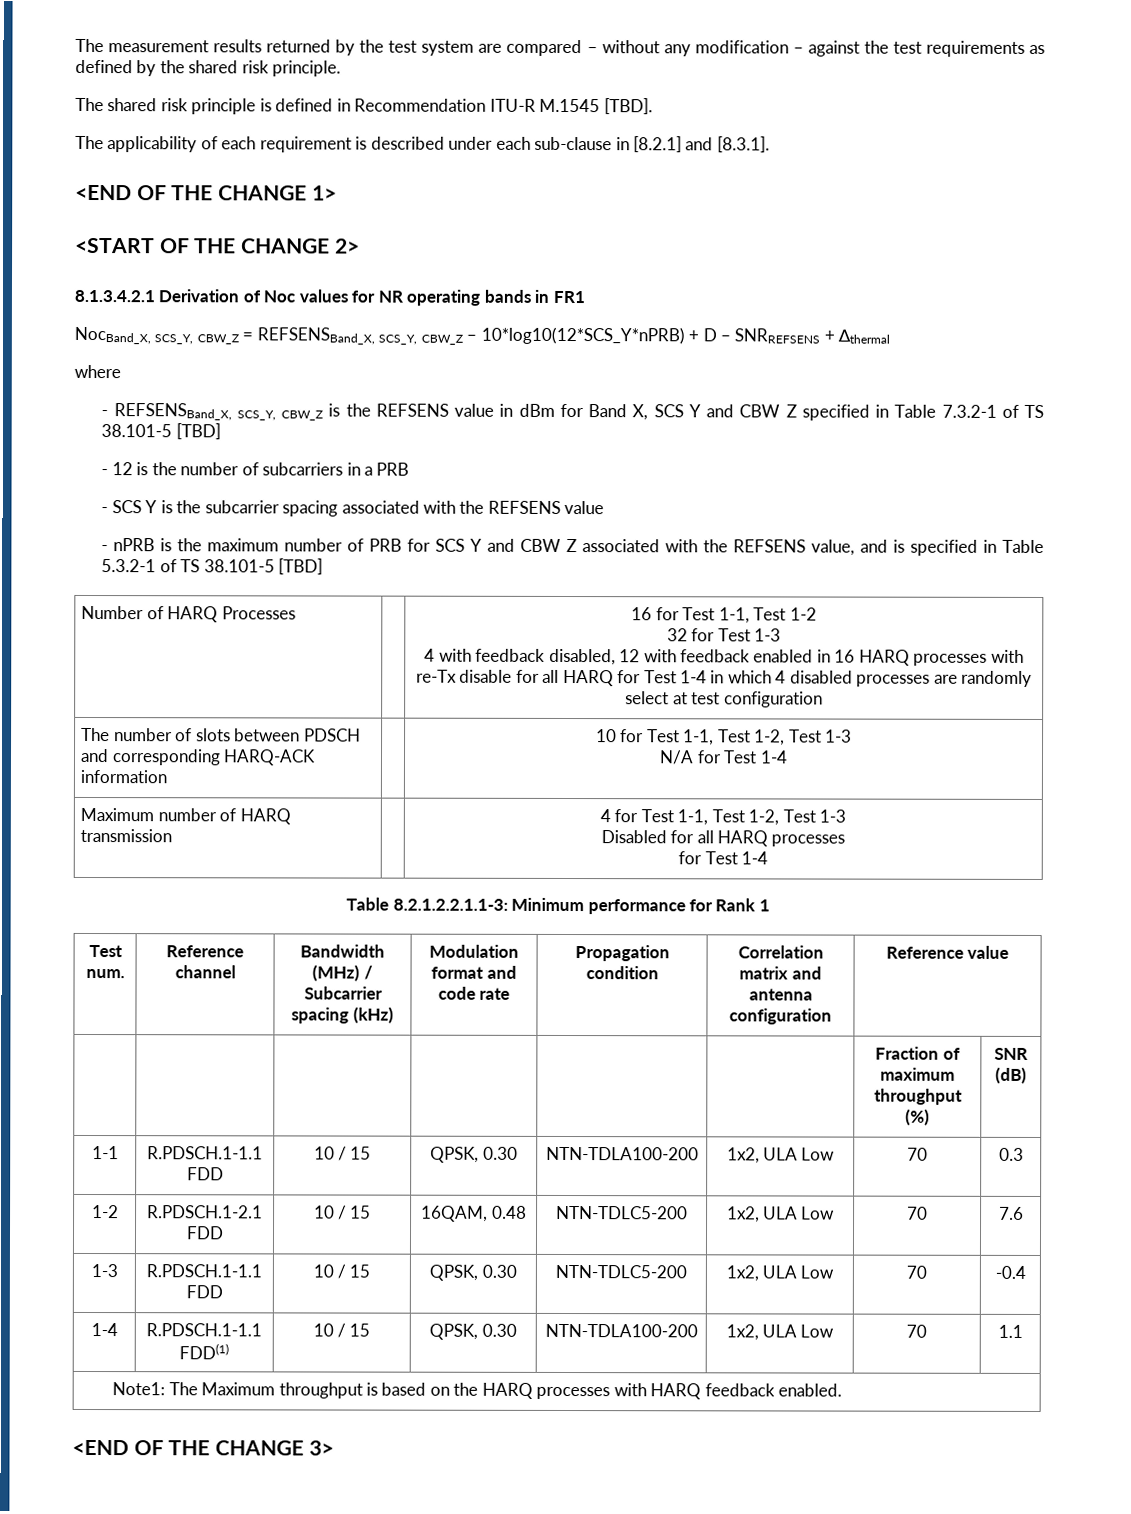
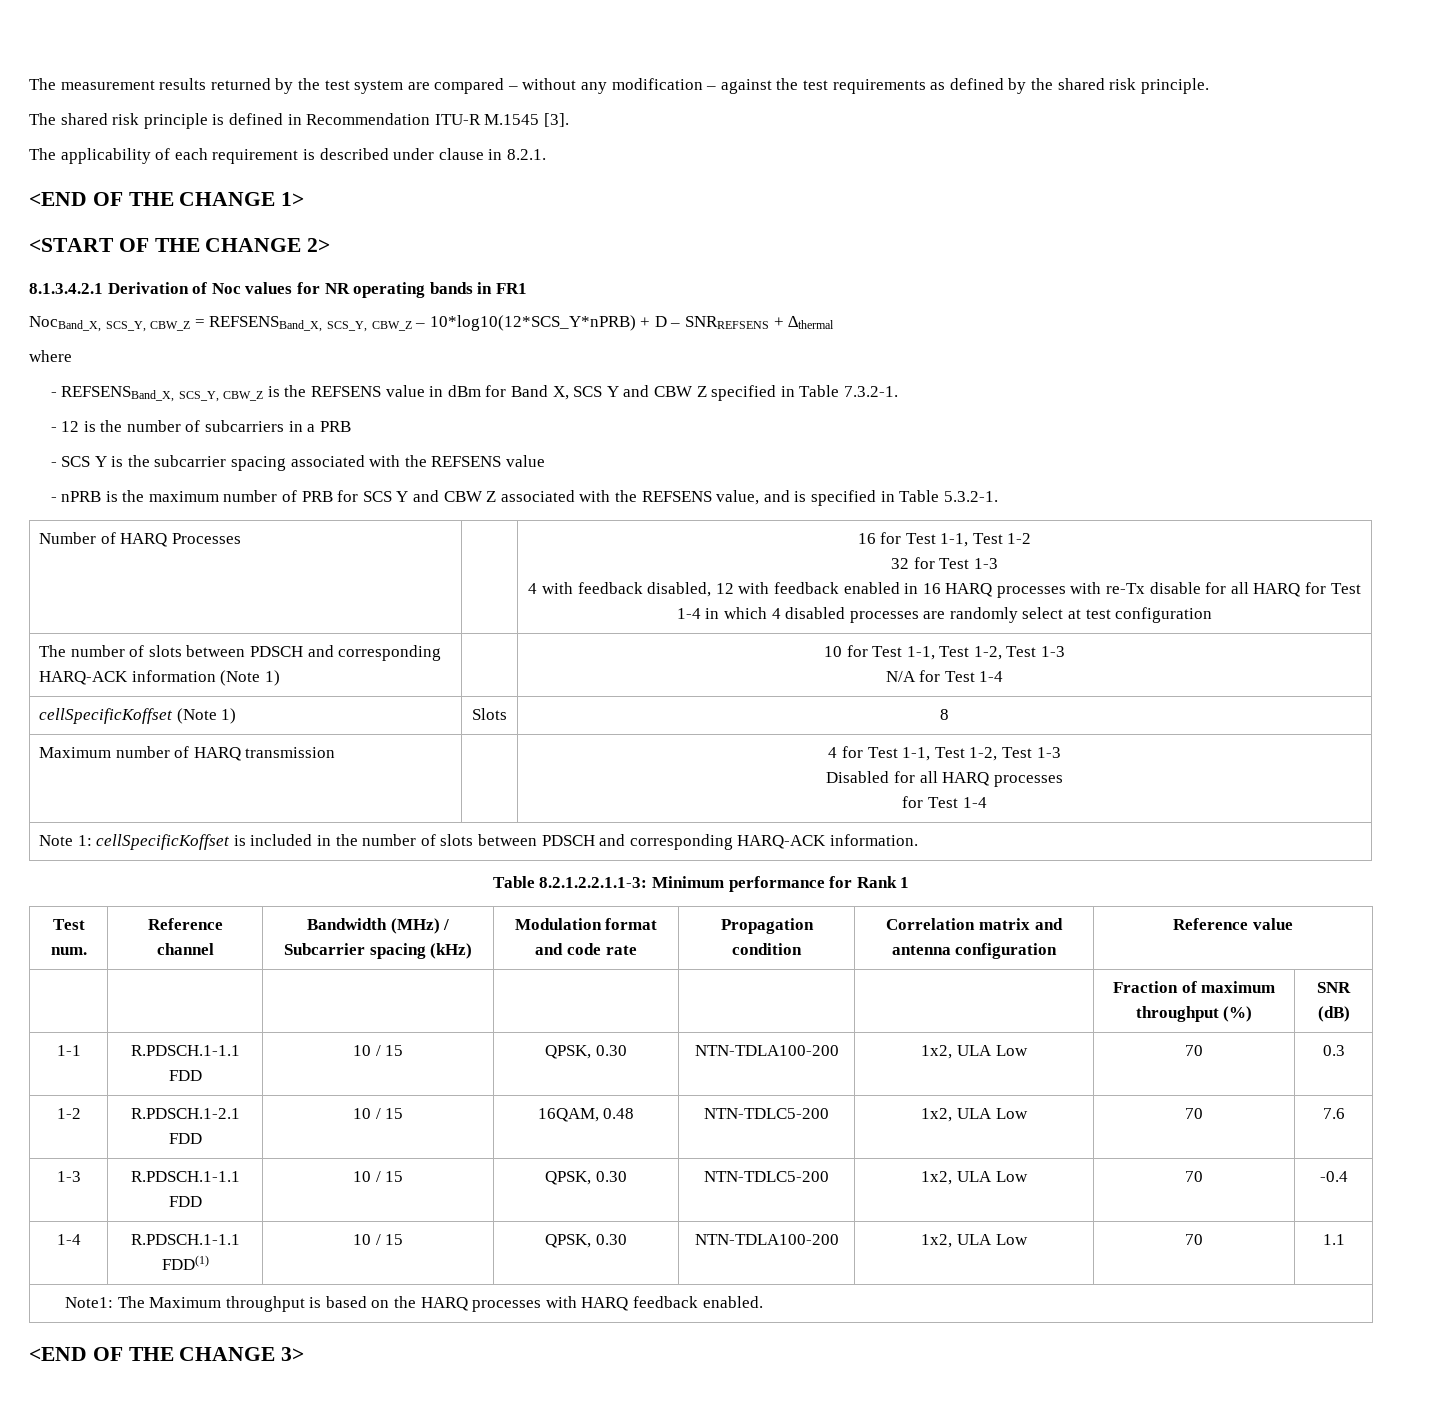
[603,98,653,115] [TBD]. -> [543,113,569,127] [3].
[495,136,770,153] each sub-clause in [8.2.1] and [8.3.1]. -> [438,148,546,160] clause in 8.2.1.
[941,404,1045,419] [101,423,221,440] 7.3.2-1 of TS 38.101-5 [TBD] -> [843,386,898,397] 7.3.2-1.
[101,558,324,575] 5.3.2-1 of TS 38.101-5 [TBD] -> [943,491,998,502] 5.3.2-1.
(168, 776) none -> [220,670,280,686] (Note 1)
(788, 757) none -> [39,708,237,724] [472,708,507,720] [940,709,949,720] // cellSpecificKoffset (Note 1) | Slots | 8
(768, 858) none -> [39,834,918,850] // Note 1: cellSpecificKoffset is included in the number of slots between PDSCH and corresponding HARQ-ACK information.

